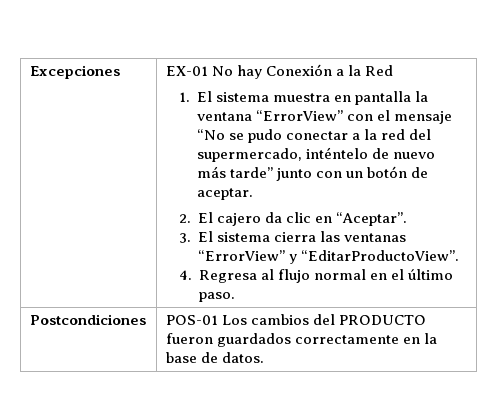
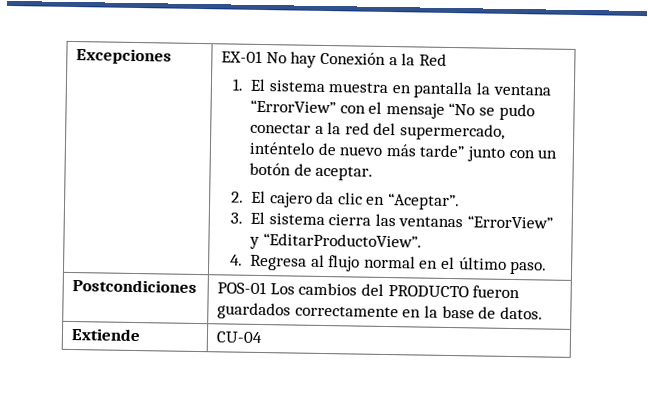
(264, 357) none -> [71,328,142,342] [216,331,264,344] // Extiende | CU-04

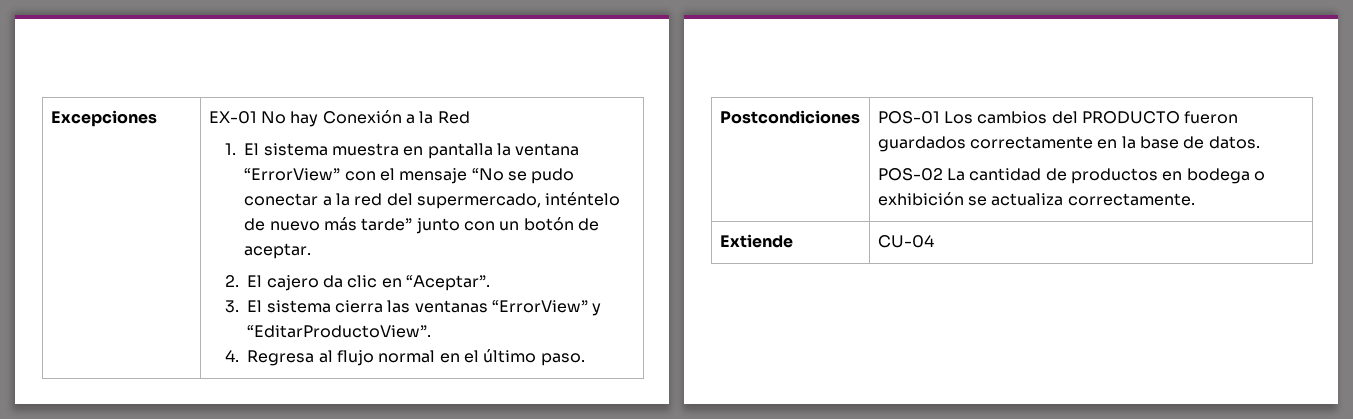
(543, 313) none -> [877,168,1266,184] [877,192,1195,206] // POS-02 La cantidad de productos en bodega o exhibición se actualiza correctamente.

